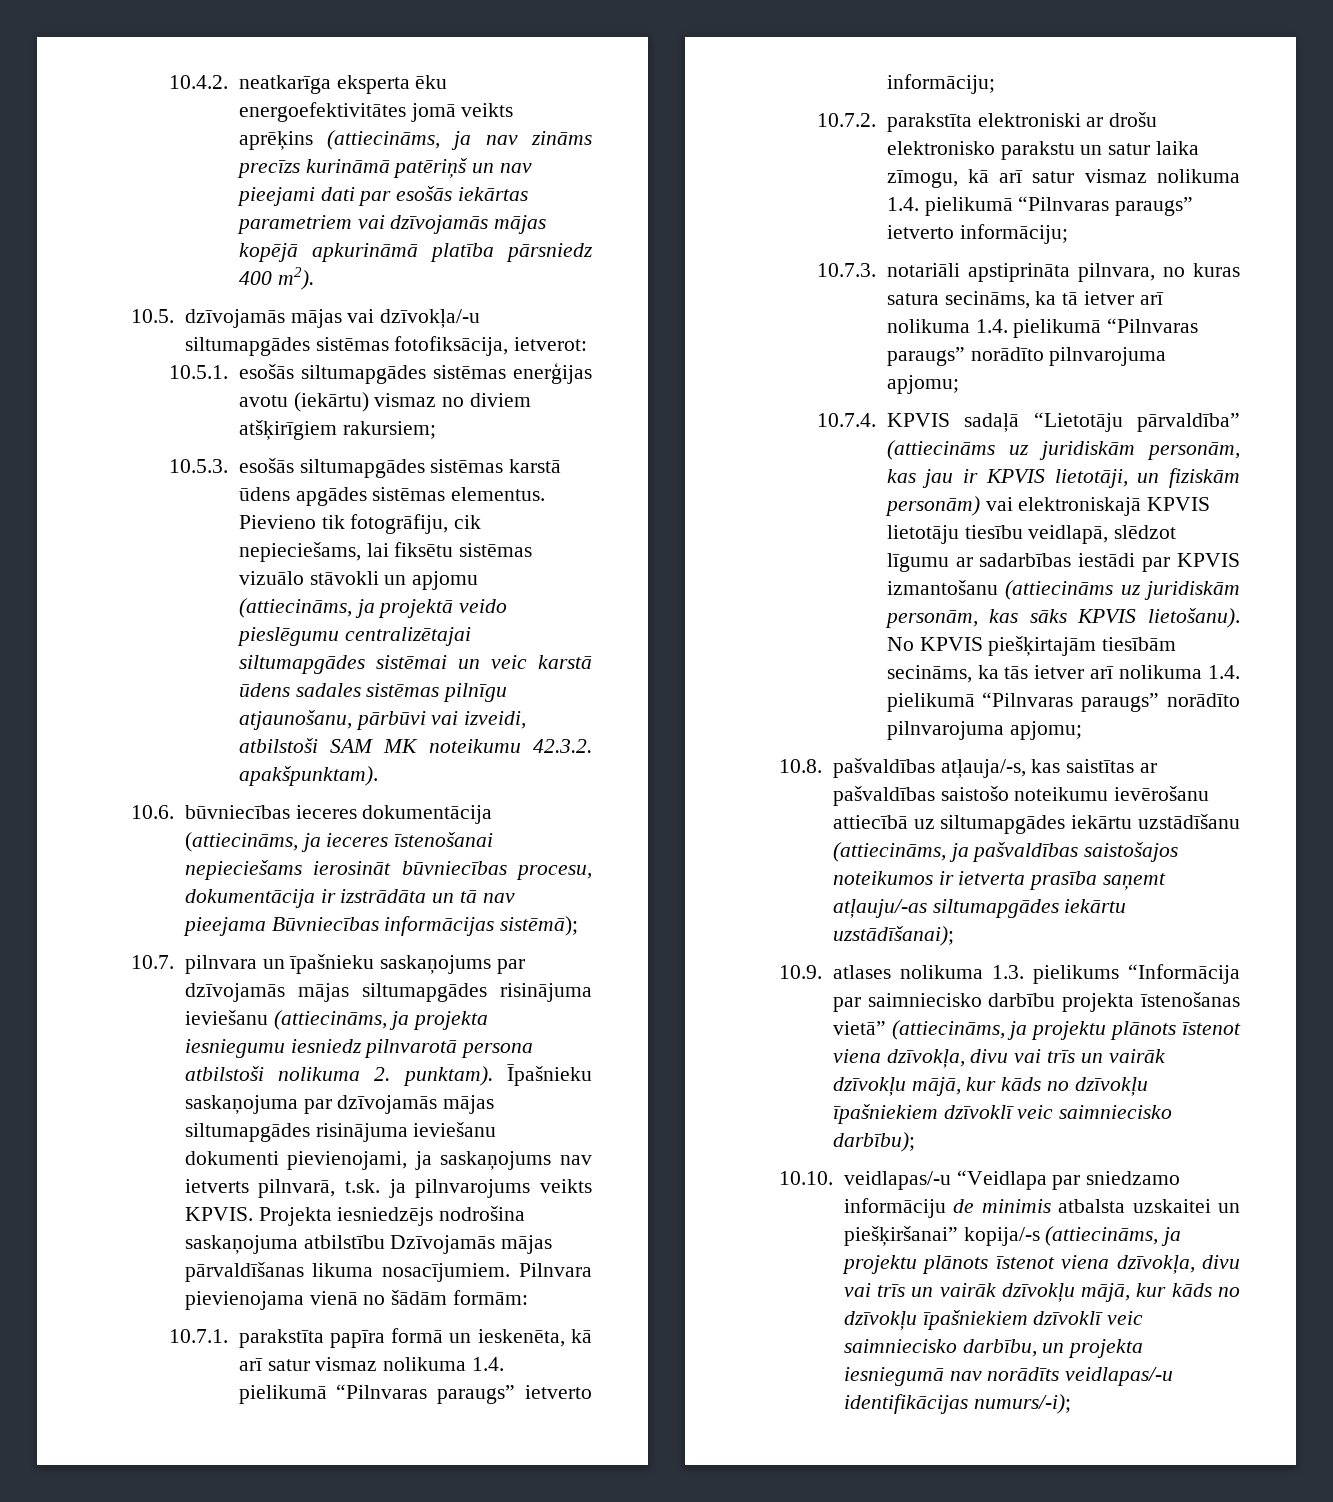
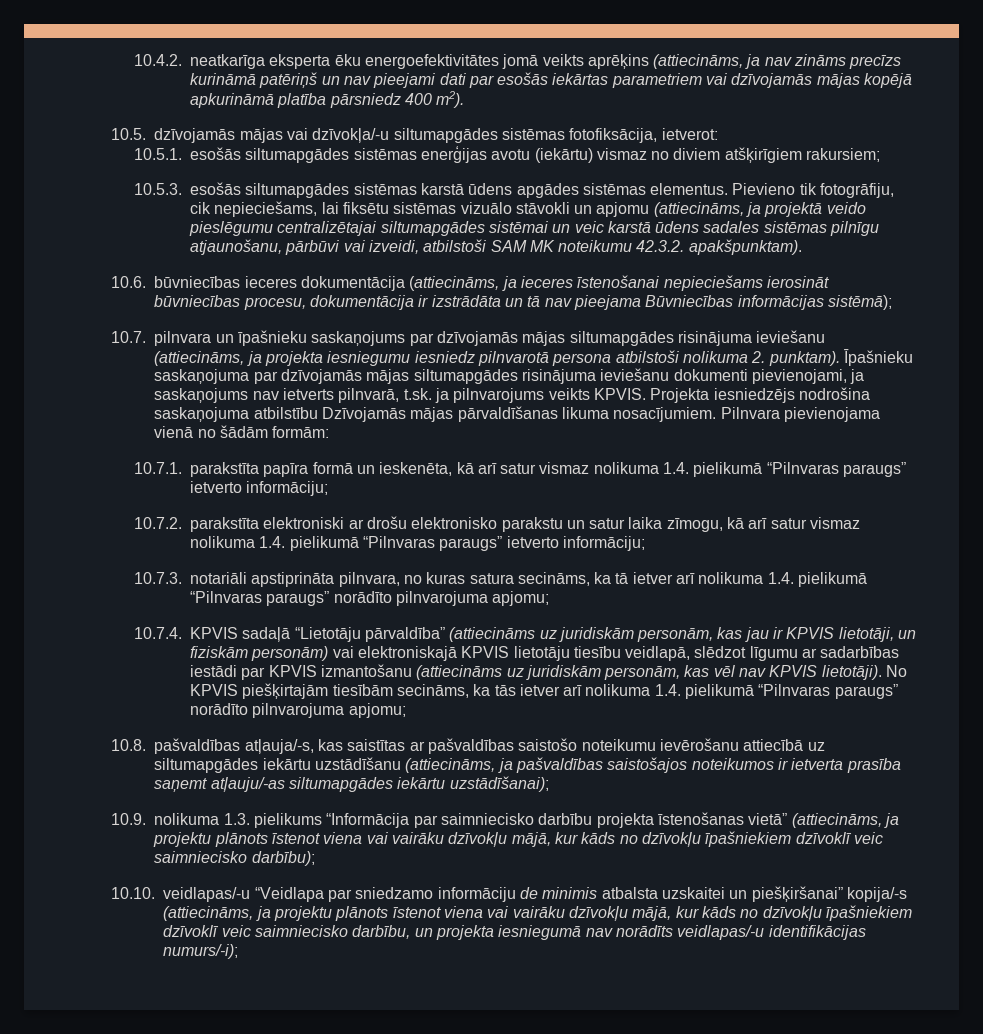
[1029,608,1240,628] sāks KPVIS lietošanu). -> [713,665,882,680] vēl nav KPVIS lietotāji).
[832,965,891,979] atlases -> (147, 819) none
[886,1049,1165,1068] dzīvokļa, divu vai trīs un vairāk -> [366,832,445,844] vai vairāku
[1116,1255,1240,1274] [843,1283,996,1297] dzīvokļa, divu vai trīs un vairāk -> [487,906,565,918] vai vairāku

